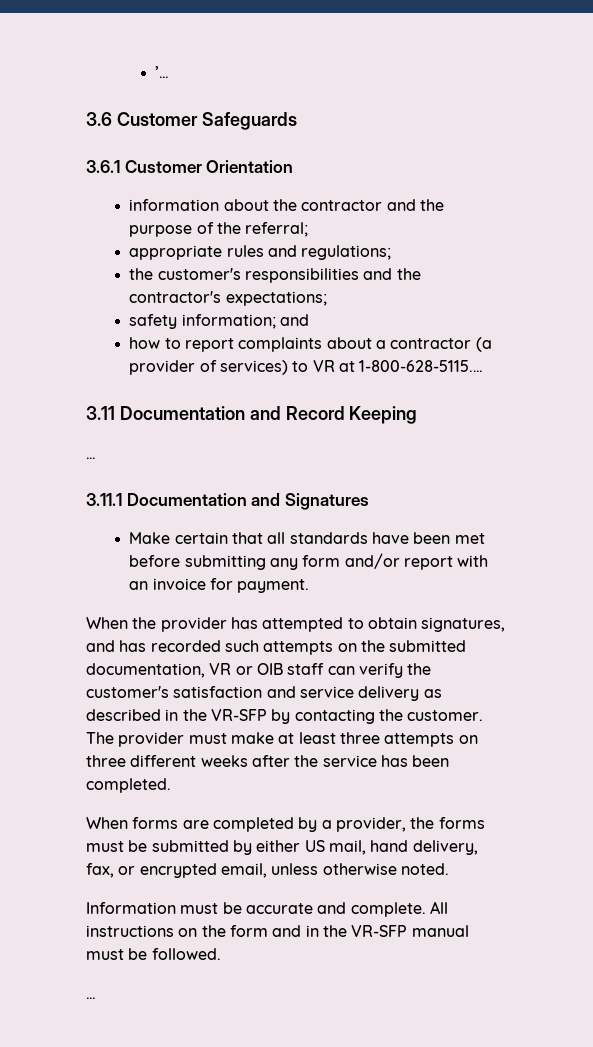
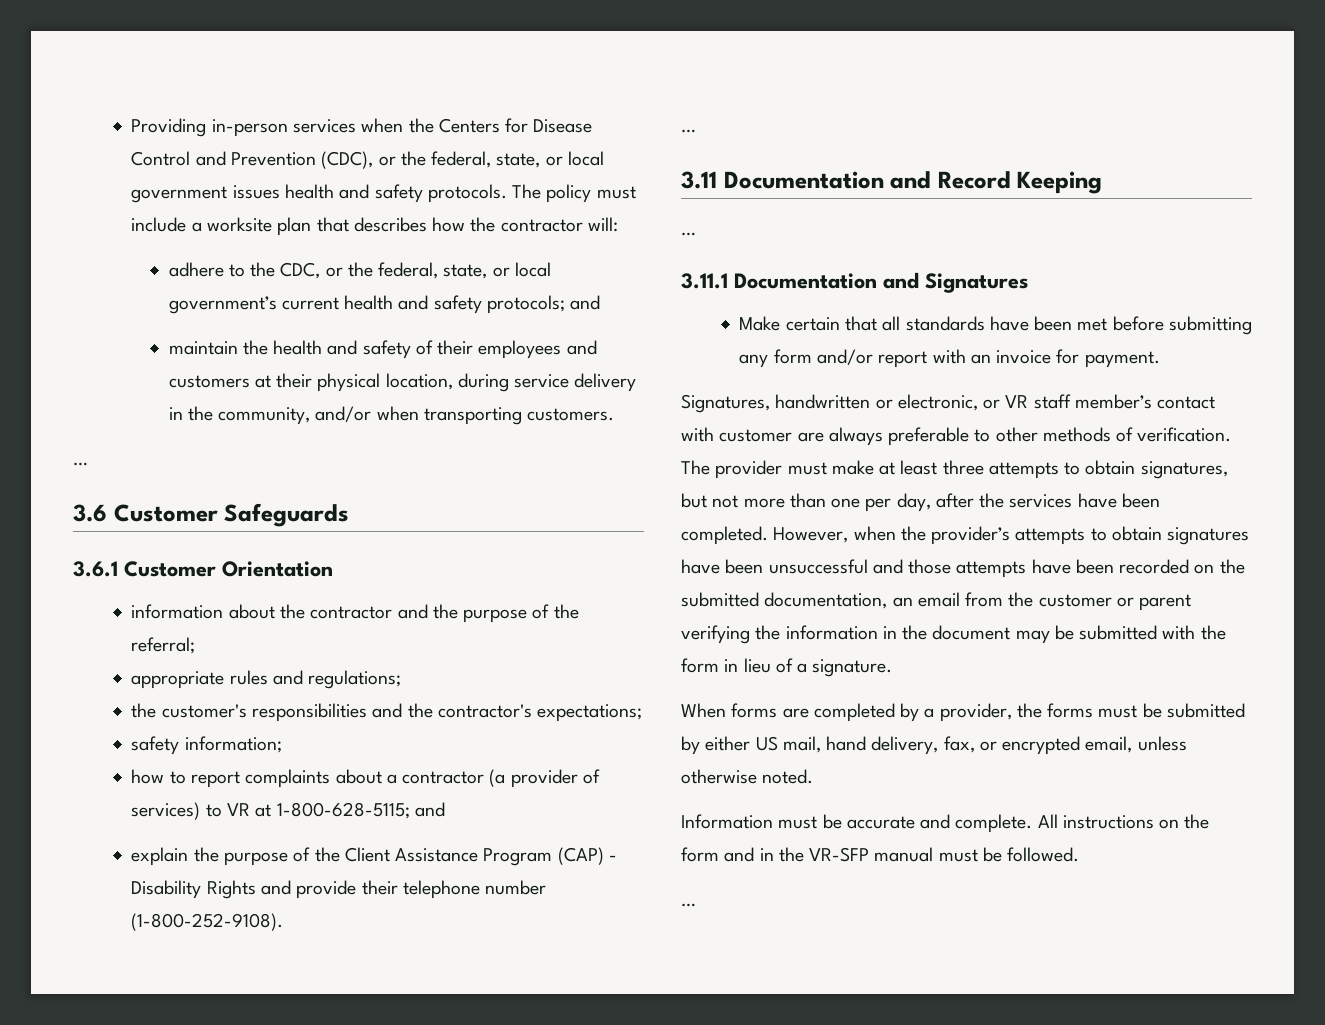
[154,66,169,78] ’… -> [131,118,593,137] [131,151,604,169] [131,184,636,203] [131,217,618,236] [168,262,551,279] [168,295,601,314] [168,340,597,359] [168,373,637,392] [168,406,615,425] [73,462,88,466] Providing in-person services when the Centers for Disease Control and Prevention (CDC), or the federal, state, or local government issues health and safety protocols. The policy must include a worksite plan that describes how the contractor will: // adhere to the CDC, or the federal, state, or local government’s current health and safety protocols; and // maintain the health and safety of their employees and customers at their physical location, during service delivery in the community, and/or when transporting customers. // …
[279,314,309,326] and -> (282, 744) none
[359,360,484,372] 1-800-628-5115.… -> [276,802,445,819] [131,847,617,866] [131,880,547,899] [131,913,284,931] [681,129,696,133] 1-800-628-5115; and // explain the purpose of the Client Assistance Program (CAP) - Disability Rights and provide their telephone number (1-800-252-9108). // …
[86,617,506,632] [86,640,467,655] [86,663,432,678] [86,686,442,701] [86,709,484,724] When the provider has attempted to obtain signatures, and has recorded such attempts on the submitted documentation, VR or OIB staff can verify the customer's satisfaction and service delivery as described in the VR-SFP by contacting the customer. -> [681,394,1216,413] [681,427,1232,446] Signatures, handwritten or electronic, or VR staff member’s contact with customer are always preferable to other methods of verification.
[458,735,478,744] [86,755,450,767] [86,778,171,793] on three different weeks after the service has been completed. -> [1064,460,1228,479] [681,493,1160,512] [681,526,1250,545] [681,559,1245,578] [681,592,1192,611] [681,625,1226,644] [681,658,893,677] to obtain signatures, but not more than one per day, after the services have been completed. However, when the provider’s attempts to obtain signatures have been unsuccessful and those attempts have been recorded on the submitted documentation, an email from the customer or parent verifying the information in the document may be submitted with the form in lieu of a signature.

